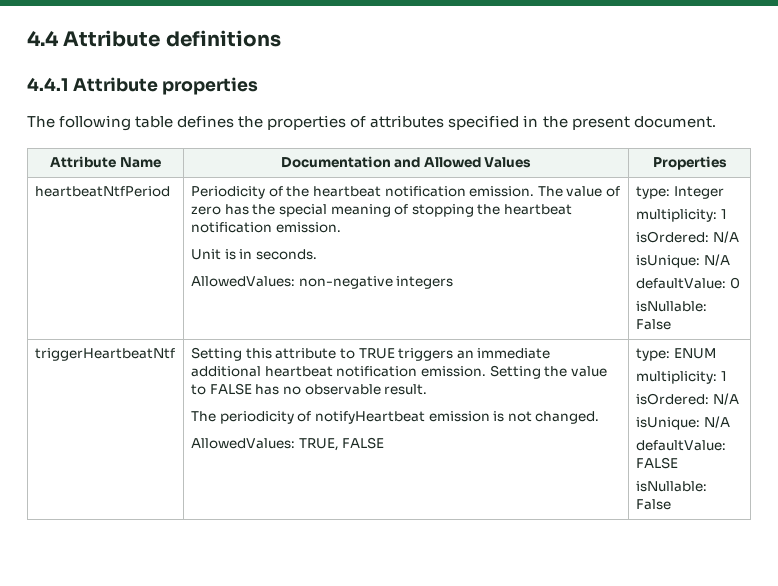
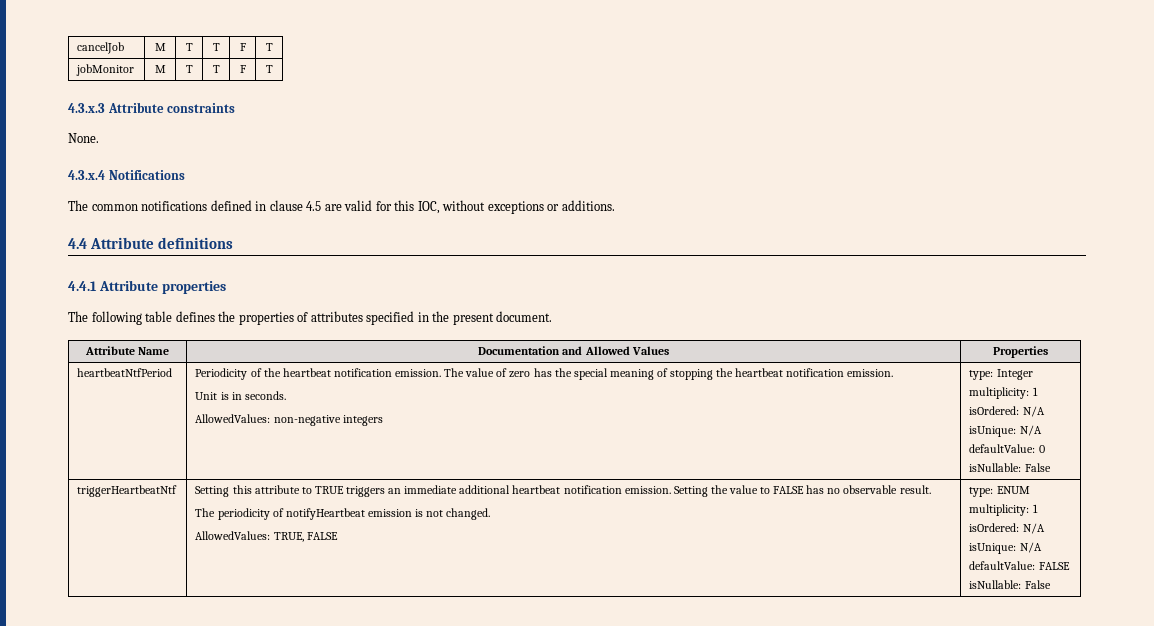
(27, 38) none -> [77,42,125,54] [154,43,166,51] [185,43,193,51] [212,43,220,51] [239,43,246,51] [265,43,273,51] [76,64,135,76] [154,65,166,73] [185,65,193,73] [212,65,220,73] [239,65,246,73] [265,65,273,73] [68,102,236,113] [68,133,99,143] [68,170,185,180] [68,200,615,214] cancelJob | M | T | T | F | T // jobMonitor | M | T | T | F | T // 4.3.x.3 Attribute constraints // None. // 4.3.x.4 Notifications // The common notifications defined in clause 4.5 are valid for this IOC, without exceptions or additions. //

